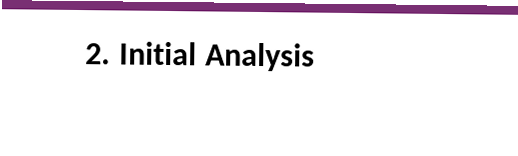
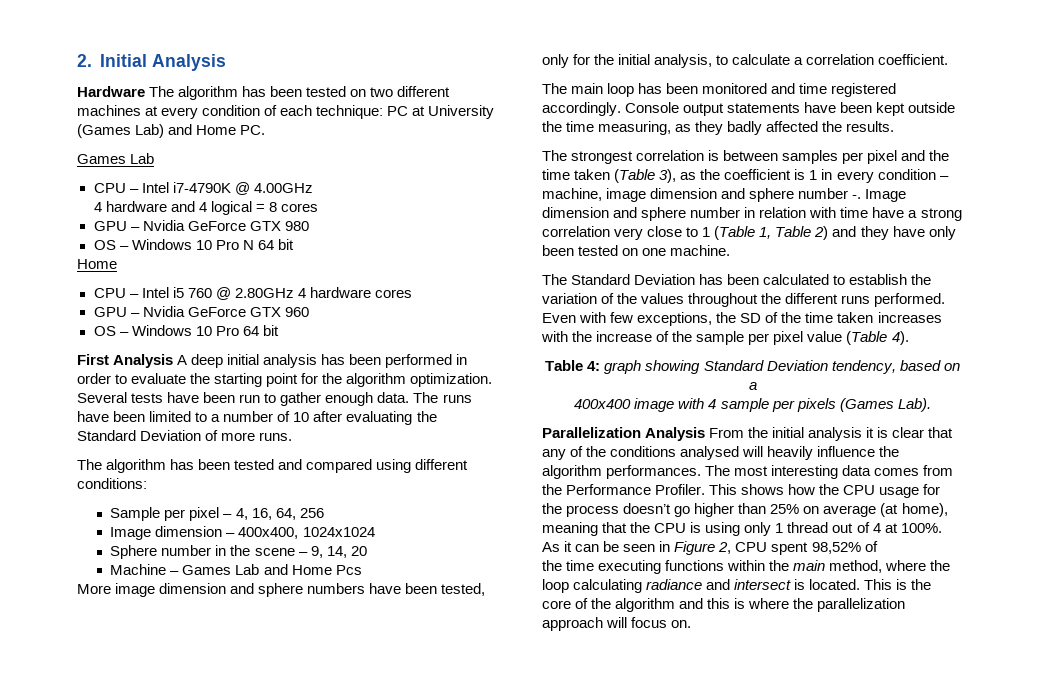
(315, 57) none -> [77,86,451,100] [77,105,495,119] [77,124,266,138] [77,153,155,164] [93,182,313,195] [93,201,319,215] [93,220,309,231] [93,239,294,250] [77,259,117,269] [93,287,412,300] [93,306,309,317] [93,325,279,336] [77,354,468,368] [77,373,493,387] [77,392,472,406] [77,411,437,425] [77,430,293,441] [77,459,469,473] [77,478,147,489] [110,507,324,521] [110,526,375,540] [110,545,367,559] [110,564,362,575] [77,583,486,597] [542,54,949,68] [542,83,897,97] [542,102,956,116] [542,121,895,135] [542,150,950,164] [542,169,949,183] [542,188,907,202] [542,207,962,221] [542,226,956,240] [542,245,731,256] [542,274,932,285] [542,293,946,307] [542,312,942,326] [541,331,909,345] [545,360,960,374] [748,382,757,390] [574,398,931,412] [542,427,954,441] [542,446,900,460] [542,465,954,479] [542,484,941,498] [542,503,948,517] [542,522,942,536] [542,541,878,555] [542,560,951,574] [542,579,932,593] [542,598,906,612] [542,617,692,631] // Hardware The algorithm has been tested on two different machines at every condition of each technique: PC at University (Games Lab) and Home PC. // Games Lab // CPU – Intel i7-4790K @ 4.00GHz // 4 hardware and 4 logical = 8 cores // GPU – Nvidia GeForce GTX 980 // OS – Windows 10 Pro N 64 bit // Home // CPU – Intel i5 760 @ 2.80GHz 4 hardware cores // GPU – Nvidia GeForce GTX 960 // OS – Windows 10 Pro 64 bit // First Analysis A deep initial analysis has been performed in order to evaluate the starting point for the algorithm optimization. Several tests have been run to gather enough data. The runs have been limited to a number of 10 after evaluating the Standard Deviation of more runs. // The algorithm has been tested and compared using different conditions: // Sample per pixel – 4, 16, 64, 256 // Image dimension – 400x400, 1024x1024 // Sphere number in the scene – 9, 14, 20 // Machine – Games Lab and Home Pcs // More image dimension and sphere numbers have been tested, only for the initial analysis, to calculate a correlation coefficient. // The main loop has been monitored and time registered accordingly. Console output statements have been kept outside the time measuring, as they badly affected the results. // The strongest correlation is between samples per pixel and the time taken (Table 3), as the coefficient is 1 in every condition – machine, image dimension and sphere number -. Image dimension and sphere number in relation with time have a strong correlation very close to 1 (Table 1, Table 2) and they have only been tested on one machine. // The Standard Deviation has been calculated to establish the variation of the values throughout the different runs performed. Even with few exceptions, the SD of the time taken increases with the increase of the sample per pixel value (Table 4). // Table 4: graph showing Standard Deviation tendency, based on a // 400x400 image with 4 sample per pixels (Games Lab). // Parallelization Analysis From the initial analysis it is clear that any of the conditions analysed will heavily influence the algorithm performances. The most interesting data comes from the Performance Profiler. This shows how the CPU usage for the process doesn’t go higher than 25% on average (at home), meaning that the CPU is using only 1 thread out of 4 at 100%. As it can be seen in Figure 2, CPU spent 98,52% of // the time executing functions within the main method, where the loop calculating radiance and intersect is located. This is the core of the algorithm and this is where the parallelization approach will focus on.

